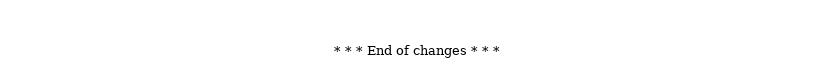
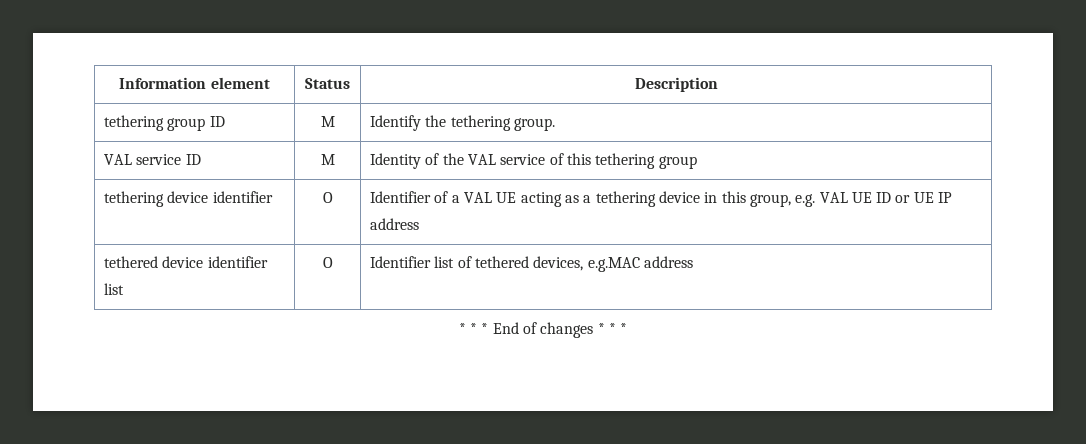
(334, 50) none -> [119,77,270,89] [305,78,350,89] [634,77,718,92] [104,115,225,131] [320,116,335,127] [370,115,555,131] [104,154,201,165] [320,154,335,165] [370,153,697,169] [104,191,273,207] [322,192,333,203] [370,191,953,207] [370,218,420,230] [104,256,268,268] [104,283,125,295] [322,257,333,268] [370,256,693,272] Information element | Status | Description // tethering group ID | M | Identify the tethering group. // VAL service ID | M | Identity of the VAL service of this tethering group // tethering device identifier | O | Identifier of a VAL UE acting as a tethering device in this group, e.g. VAL UE ID or UE IP address // tethered device identifier list | O | Identifier list of tethered devices, e.g.MAC address //

